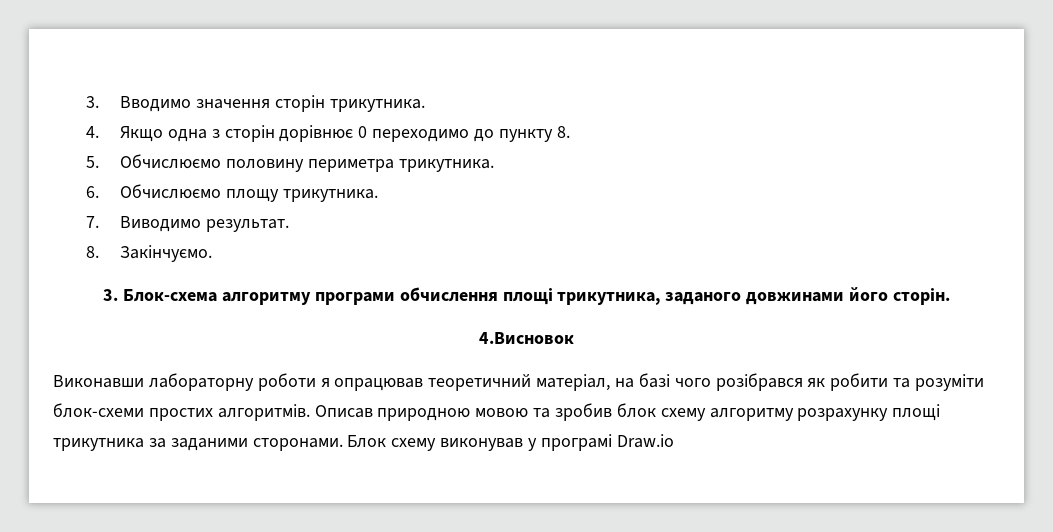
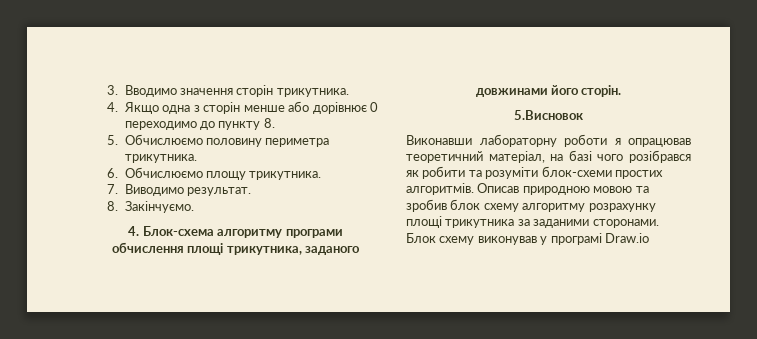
(275, 133) none -> [243,101,310,112] менше або
[103,289,119,301] 3. -> [128,226,140,236] 4.
[479,332,574,344] 4.Висновок -> [514,110,583,120] 5.Висновок

